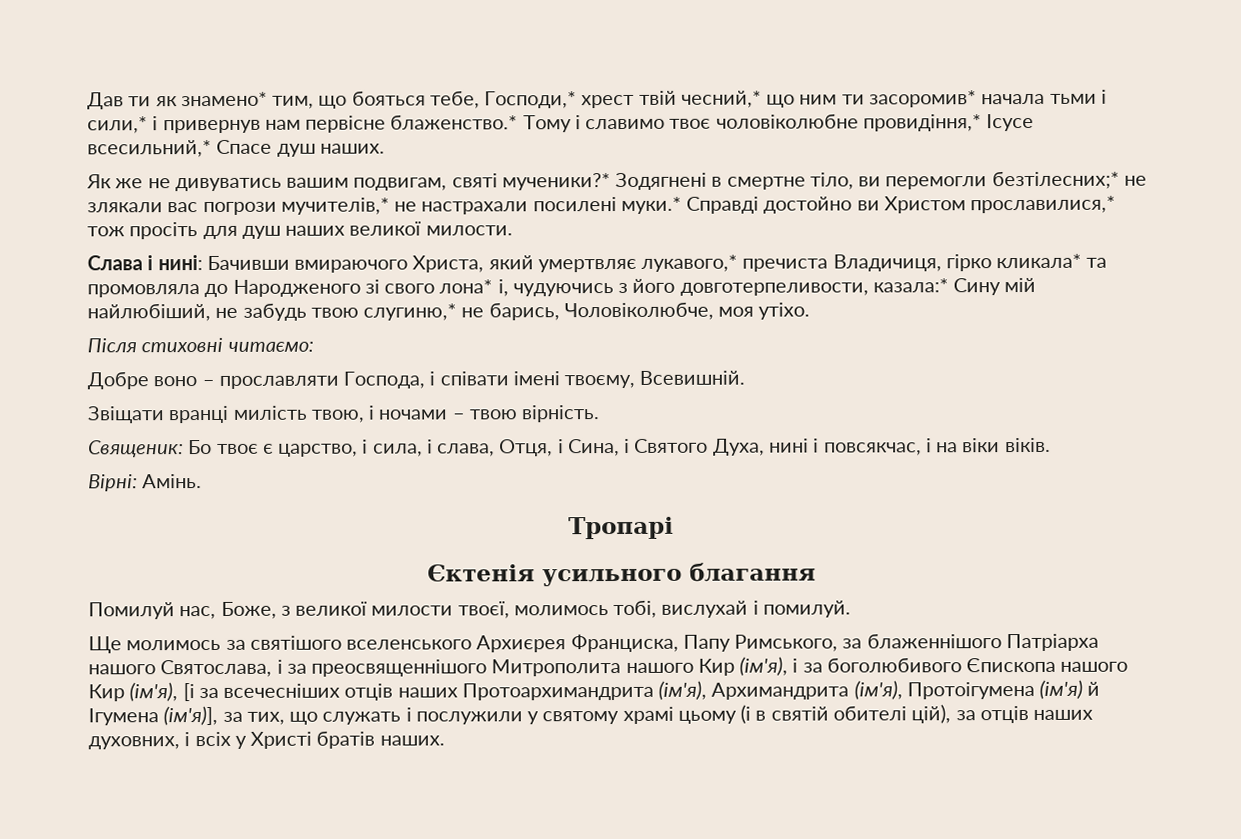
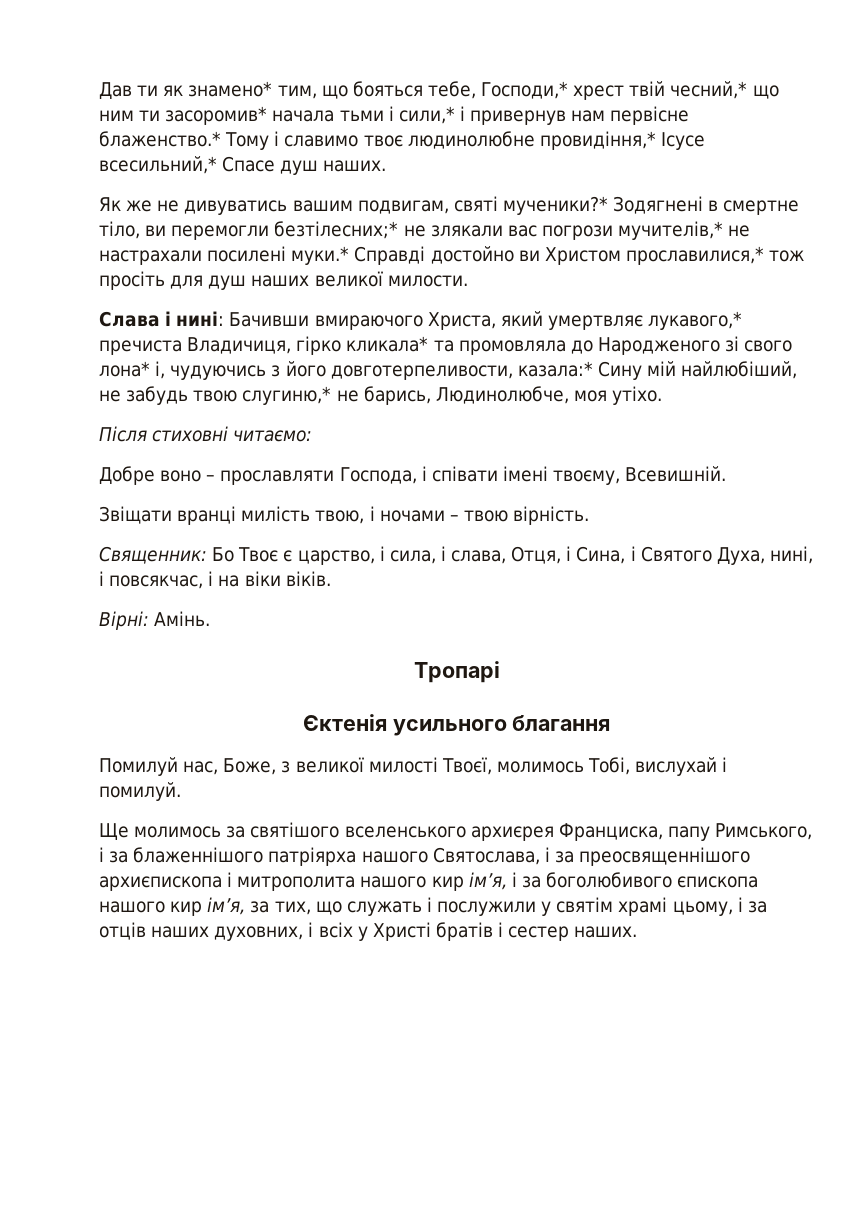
[715,113,859,129] чоловіколюбне -> [407,131,535,149] людинолюбне
[563,301,714,321] Чоловіколюбче, -> [435,386,569,404] Людинолюбче,
[88,439,259,458] Священик: Бо твоє -> [99,546,279,564] Священник: Бо Твоє
[768,438,809,453] нині -> [769,546,813,564] нині,
[371,599,658,619] милости твоєї, молимось тобі, -> [368,757,631,775] милості Твоєї, молимось Тобі,
[476,633,839,653] Архиєрея Франциска, Папу Римського, -> [470,823,813,841] [99,847,104,862] архиєрея Франциска, папу Римського, і
[1005,633,1099,652] Патріарха -> [268,847,357,866] патріярха
[491,656,1129,677] [88,679,1101,702] [88,705,219,726] Митрополита нашого Кир (ім'я), і за боголюбивого Єпископа нашого Кир (ім'я), [і за всечесніших отців наших Протоархимандрита (ім'я), Архимандрита (ім'я), Протоігумена (ім'я) й Ігумена (ім'я)], -> [99,872,759,891] [99,897,246,916] архиєпископа і митрополита нашого кир ім’я, і за боголюбивого єпископа нашого кир ім’я,
[542,704,952,725] святому храмі цьому (і в святій обителі цій), -> [556,897,743,916] святім храмі цьому, і
(376, 739) none -> [498,922,570,941] і сестер

